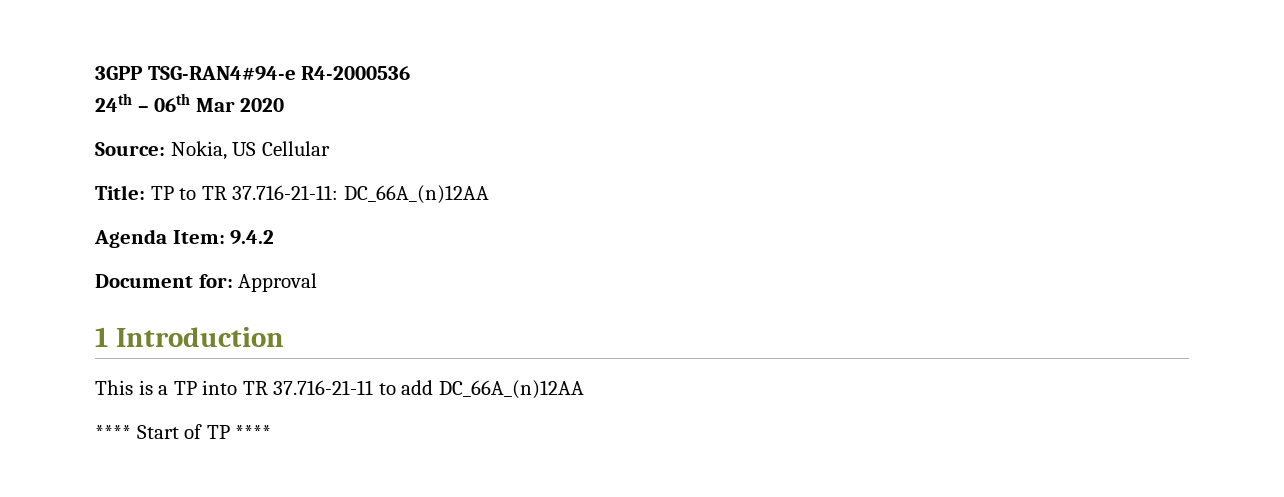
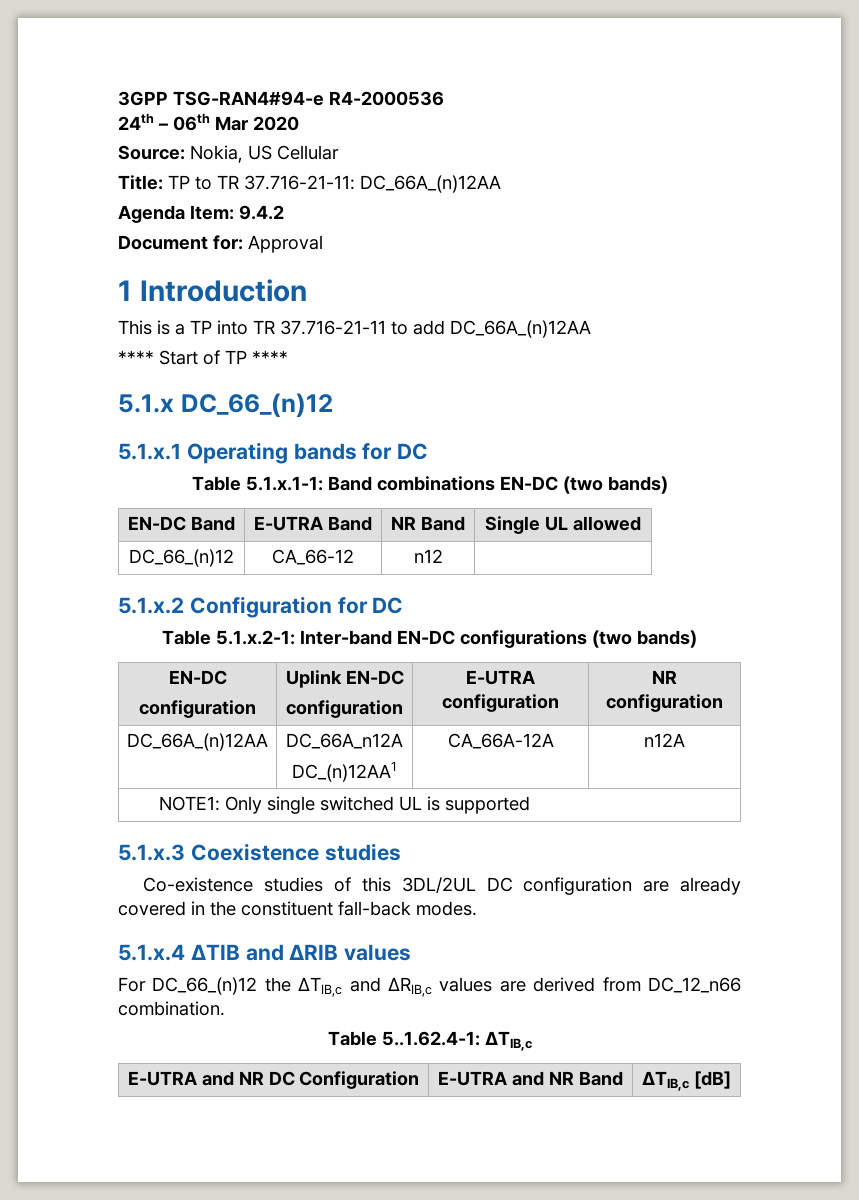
(272, 432) none -> [118,393,333,417] [118,442,429,464] [191,476,668,494] [128,516,235,531] [254,516,372,531] [391,516,465,531] [485,516,641,534] [129,549,234,567] [272,549,354,565] [413,549,443,563] [118,596,404,618] [162,630,697,648] [168,670,227,685] [139,700,256,718] [285,670,404,688] [286,700,403,718] [466,670,535,685] [442,694,559,712] [652,670,677,684] [606,694,723,712] [127,733,268,751] [286,733,403,749] [292,761,398,782] [447,733,554,749] [644,733,685,747] [158,796,530,814] [118,843,401,861] [143,877,741,895] [118,901,477,916] [118,944,412,961] [118,977,741,997] [118,1001,225,1016] [327,1031,532,1051] [127,1071,420,1089] [438,1071,623,1086] [642,1071,731,1091] // 5.1.x DC_66_(n)12 // 5.1.x.1 Operating bands for DC // Table 5.1.x.1-1: Band combinations EN-DC (two bands) // EN-DC Band | E-UTRA Band | NR Band | Single UL allowed // DC_66_(n)12 | CA_66-12 | n12 | // 5.1.x.2 Configuration for DC // Table 5.1.x.2-1: Inter-band EN-DC configurations (two bands) // EN-DC // configuration | Uplink EN-DC // configuration | E-UTRA configuration | NR configuration // DC_66A_(n)12AA | DC_66A_n12A // DC_(n)12AA1 | CA_66A-12A | n12A // NOTE1: Only single switched UL is supported // 5.1.x.3 Coexistence studies // Co-existence studies of this 3DL/2UL DC configuration are already covered in the constituent fall-back modes. // 5.1.x.4 ∆TIB and ∆RIB values // For DC_66_(n)12 the ΔTIB,c and ΔRIB,c values are derived from DC_12_n66 combination. // Table 5..1.62.4-1: ΔTIB,c // E-UTRA and NR DC Configuration | E-UTRA and NR Band | ΔTIB,c [dB]

